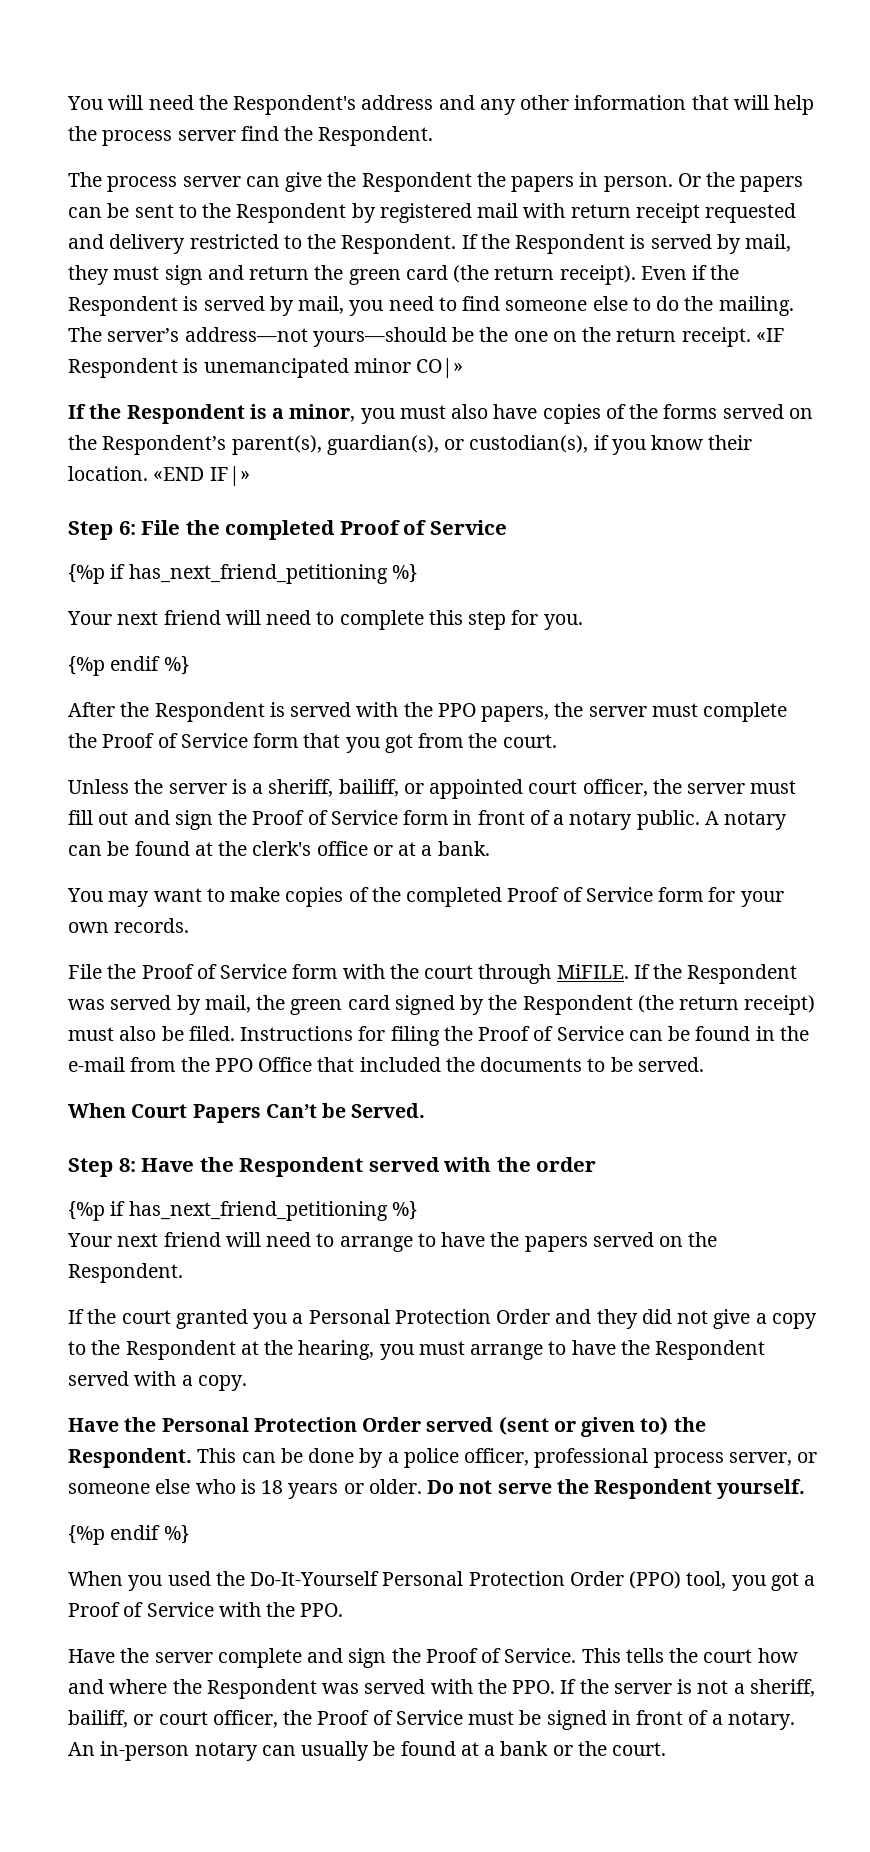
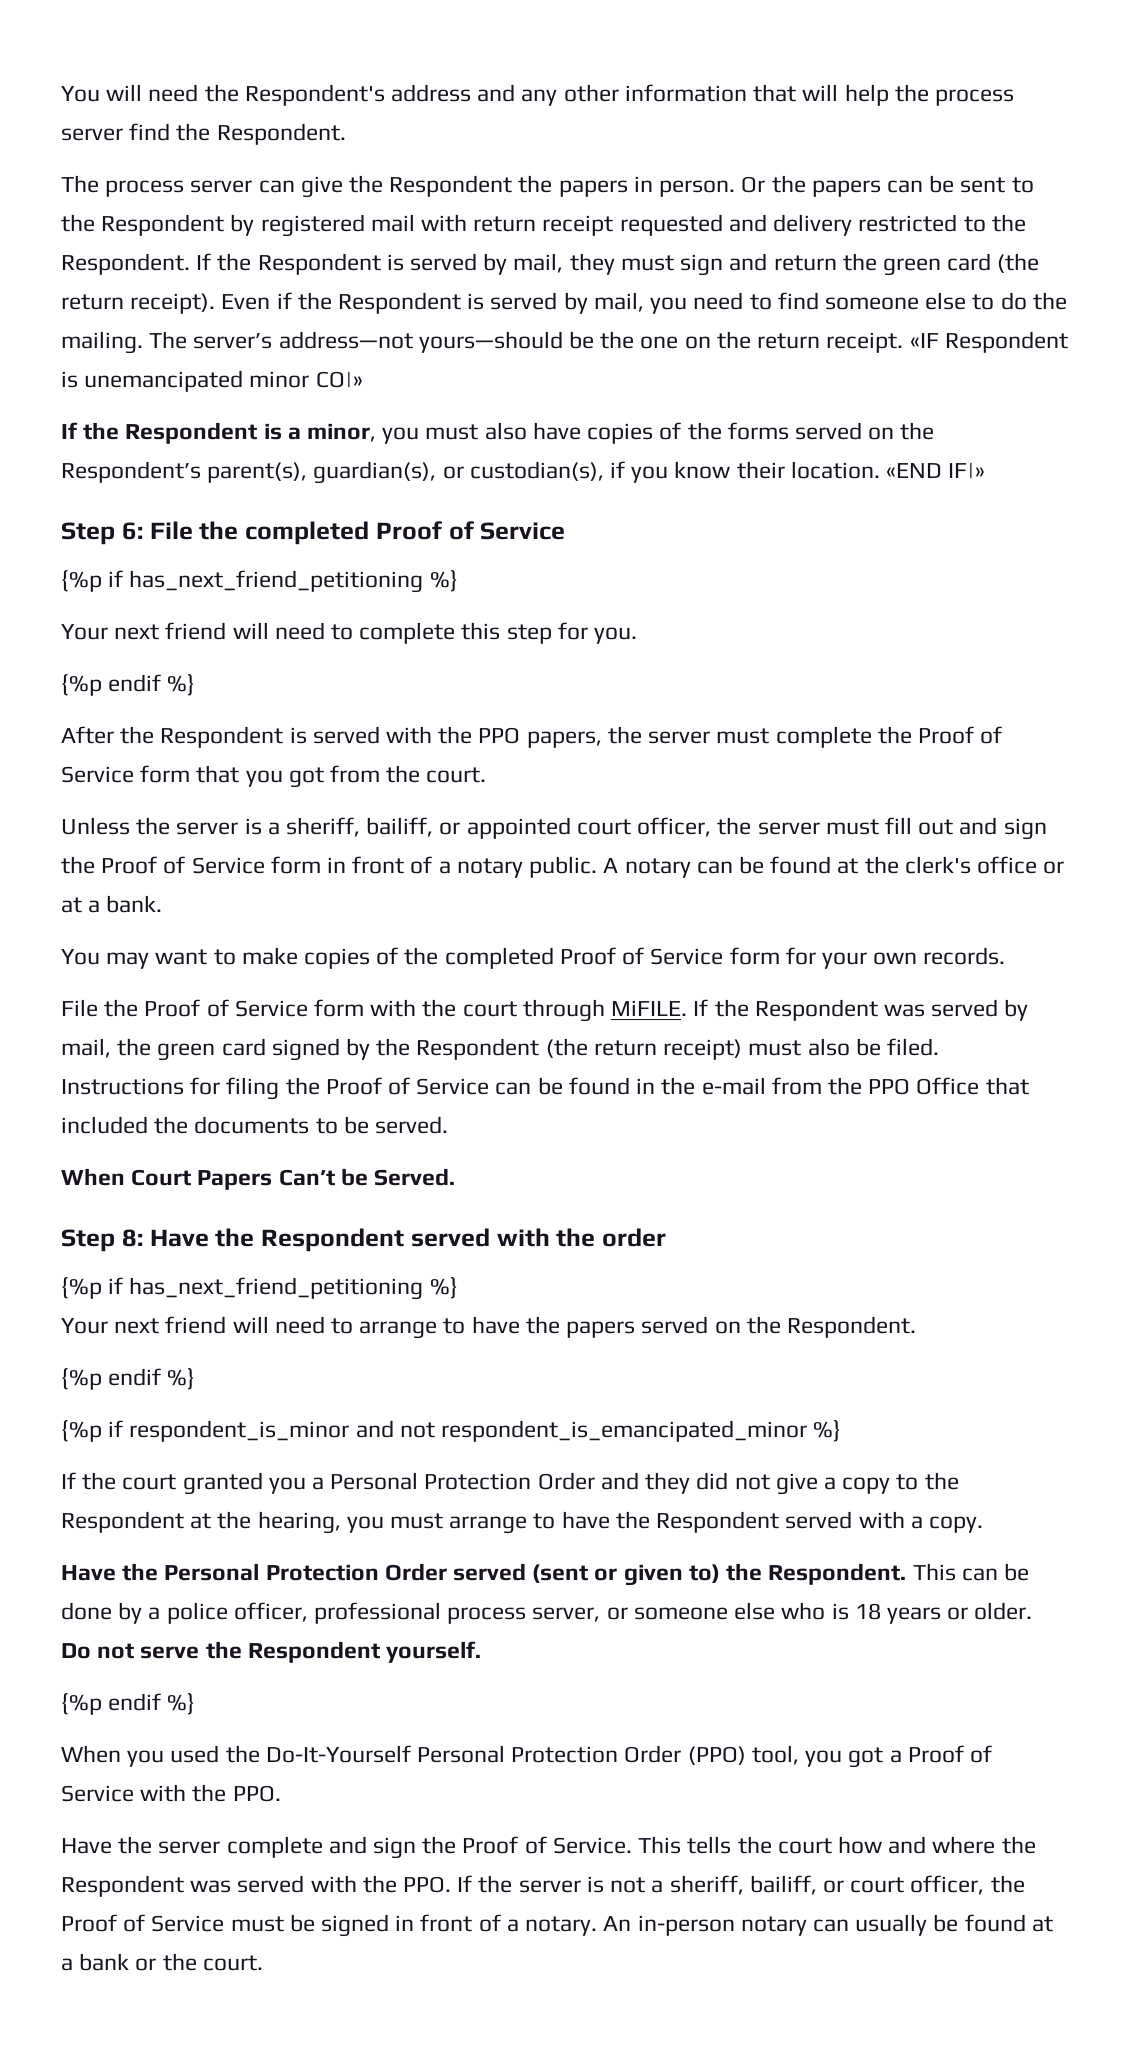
(183, 1273) none -> [61,1368,196,1390] [61,1420,842,1442] // {%p endif %} // {%p if respondent_is_minor and not respondent_is_emancipated_minor %}

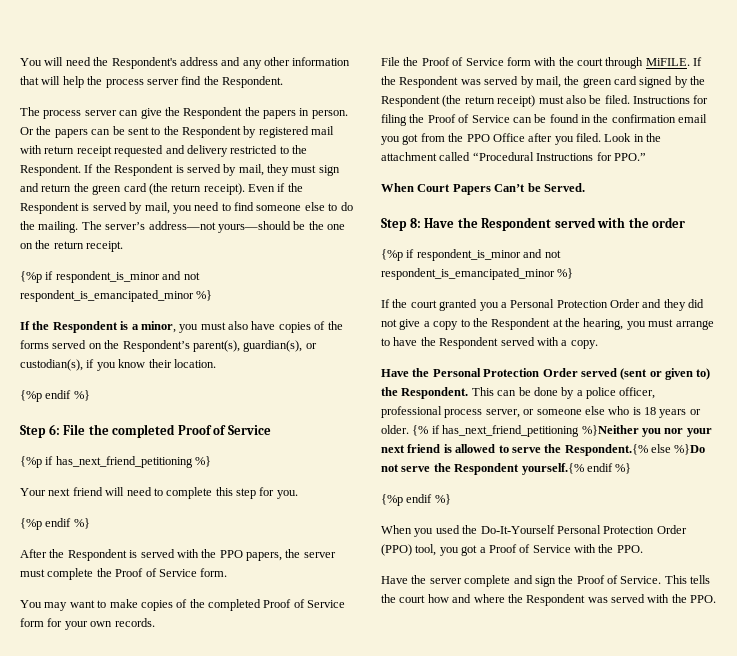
[909,331,1068,353] [61,370,363,392] «IF Respondent is unemancipated minor CO|» -> [20,271,200,283] [20,290,213,302] // {%p if respondent_is_minor and not respondent_is_emancipated_minor %}
[886,462,986,479] «END IF|» -> [20,390,90,402] // {%p endif %}
[140,765,487,788] [61,817,1047,840] [61,856,1065,878] [61,895,163,913] form that you got from the court. // Unless the server is a sheriff, bailiff, or appointed court officer, the server must fill out and sign the Proof of Service form in front of a notary public. A notary can be found at the clerk's office or at a bank. -> [200,568,228,577] form.
[701,1077,1029,1095] [61,1116,449,1134] e-mail from the PPO Office that included the documents to be served. -> [611,114,708,123] [381,133,662,145] [381,152,646,161] confirmation email you got from the PPO Office after you filed. Look in the attachment called “Procedural Instructions for PPO.”
[61,1277,458,1300] [61,1316,916,1339] [61,1368,196,1390] // {%p if has_next_friend_petitioning %} // Your next friend will need to arrange to have the papers served on the Respondent. // {%p endif %} -> (686, 222) none
[61,1643,91,1659] Do -> [412,425,712,437] [381,444,706,456] {% if has_next_friend_petitioning %}Neither you nor your next friend is allowed to serve the Respondent.{% else %}Do
[386,1641,482,1663] yourself. -> [521,463,632,475] yourself.{% endif %}
[457,1875,1025,1895] [61,1914,1053,1937] [61,1953,263,1971] If the server is not a sheriff, bailiff, or court officer, the Proof of Service must be signed in front of a notary. An in-person notary can usually be found at a bank or the court. -> (717, 599) none

